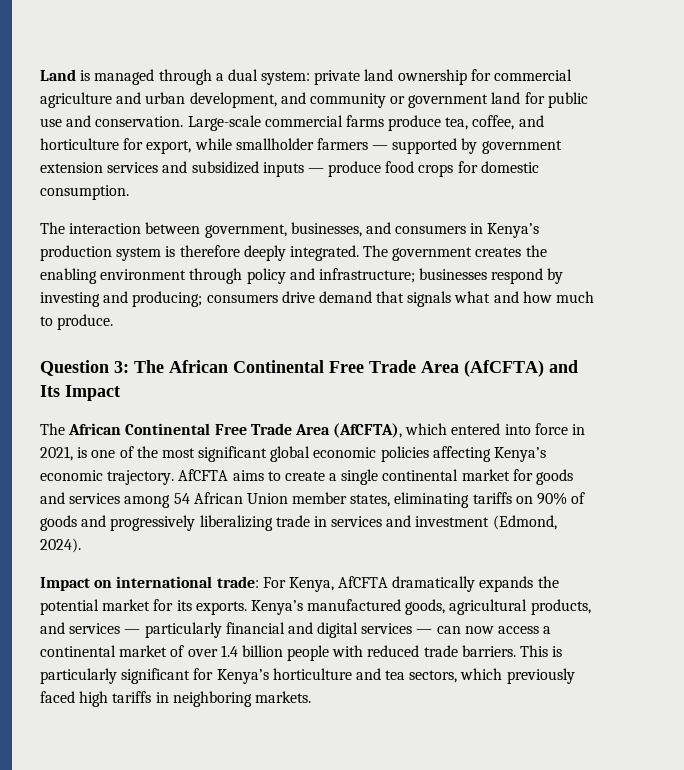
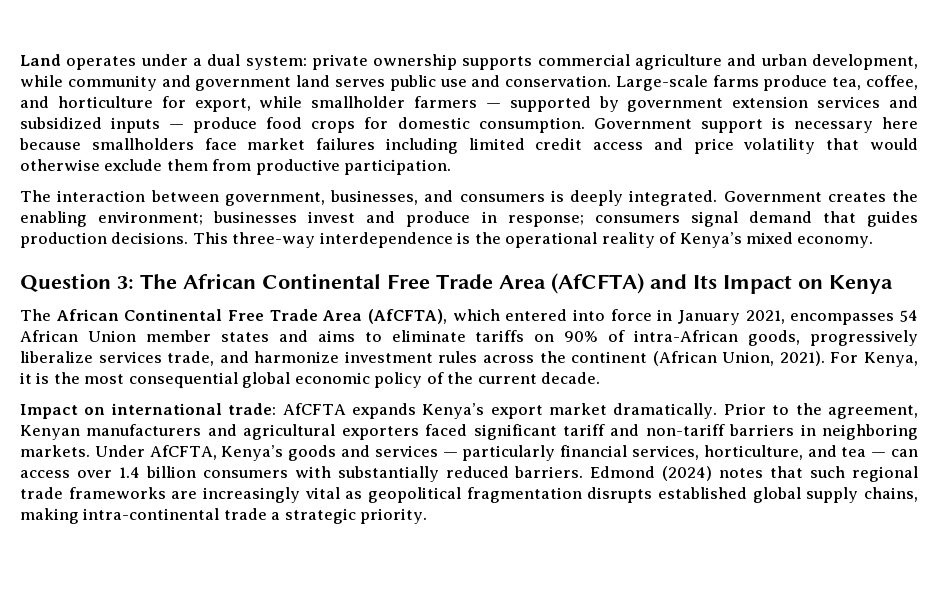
[80,69,212,85] is managed through -> [66,54,188,70] operates under
[364,69,491,85] land ownership for -> [373,54,533,70] ownership supports
[280,92,406,108] and community or -> [20,75,191,91] while community and
[524,92,545,104] for -> [334,79,385,87] serves
[264,115,343,127] commercial -> (708, 83) none
(129, 192) none -> [593,117,919,133] [19,138,918,154] [20,159,452,175] Government support is necessary here because smallholders face market failures including limited credit access and price volatility that would otherwise exclude them from productive participation.
[470,223,540,238] [40,245,547,261] [40,268,564,284] [40,291,595,307] [40,314,114,330] in Kenya’s production system is therefore deeply integrated. The government creates the enabling environment through policy and infrastructure; businesses respond by investing and producing; consumers drive demand that signals what and how much to produce. -> [550,190,918,206] [20,211,919,227] [20,232,874,248] is deeply integrated. Government creates the enabling environment; businesses invest and produce in response; consumers signal demand that guides production decisions. This three-way interdependence is the operational reality of Kenya’s mixed economy.
(120, 393) none -> [798,275,893,294] on Kenya
[40,446,547,462] [40,469,574,485] [40,492,586,508] [40,515,557,531] [40,538,81,553] [40,576,559,592] [40,599,591,615] 2021, is one of the most significant global economic policies affecting Kenya’s economic trajectory. AfCFTA aims to create a single continental market for goods and services among 54 African Union member states, eliminating tariffs on 90% of goods and progressively liberalizing trade in services and investment (Edmond, 2024). // Impact on international trade: For Kenya, AfCFTA dramatically expands the potential market for its exports. Kenya’s manufactured goods, agricultural products, -> [677,310,919,325] [20,330,919,346] [20,351,918,367] [20,372,601,388] [20,403,918,419] [20,424,918,440] [20,445,337,461] January 2021, encompasses 54 African Union member states and aims to eliminate tariffs on 90% of intra-African goods, progressively liberalize services trade, and harmonize investment rules across the continent (African Union, 2021). For Kenya, it is the most consequential global economic policy of the current decade. // Impact on international trade: AfCFTA expands Kenya’s export market dramatically. Prior to the agreement, Kenyan manufacturers and agricultural exporters faced significant tariff and non-tariff barriers in neighboring markets. Under AfCFTA, Kenya’s goods
[287,622,552,638] [40,645,563,661] [40,668,575,684] [40,691,311,707] and digital services — can now access a continental market of over 1.4 billion people with reduced trade barriers. This is particularly significant for Kenya’s horticulture and tea sectors, which previously faced high tariffs in neighboring markets. -> [631,445,919,460] [20,466,919,482] [20,487,918,503] [20,508,428,524] services, horticulture, and tea — can access over 1.4 billion consumers with substantially reduced barriers. Edmond (2024) notes that such regional trade frameworks are increasingly vital as geopolitical fragmentation disrupts established global supply chains, making intra-continental trade a strategic priority.

